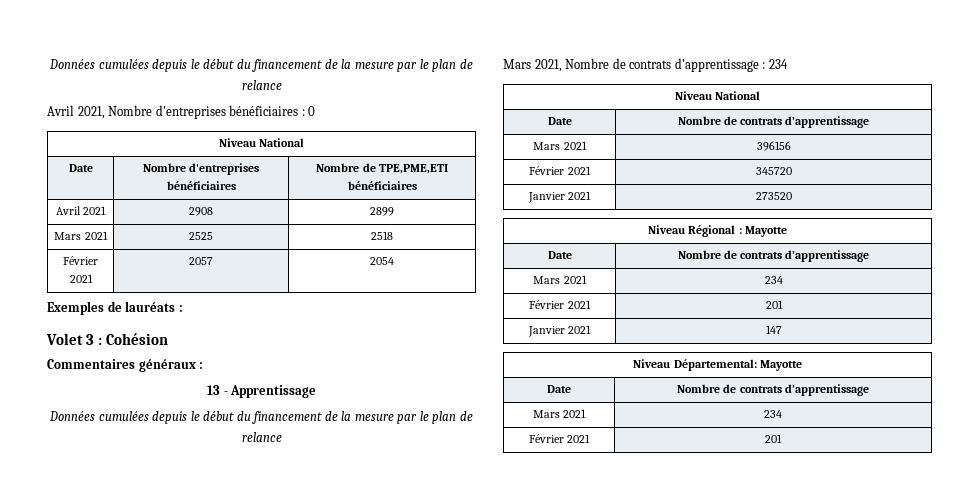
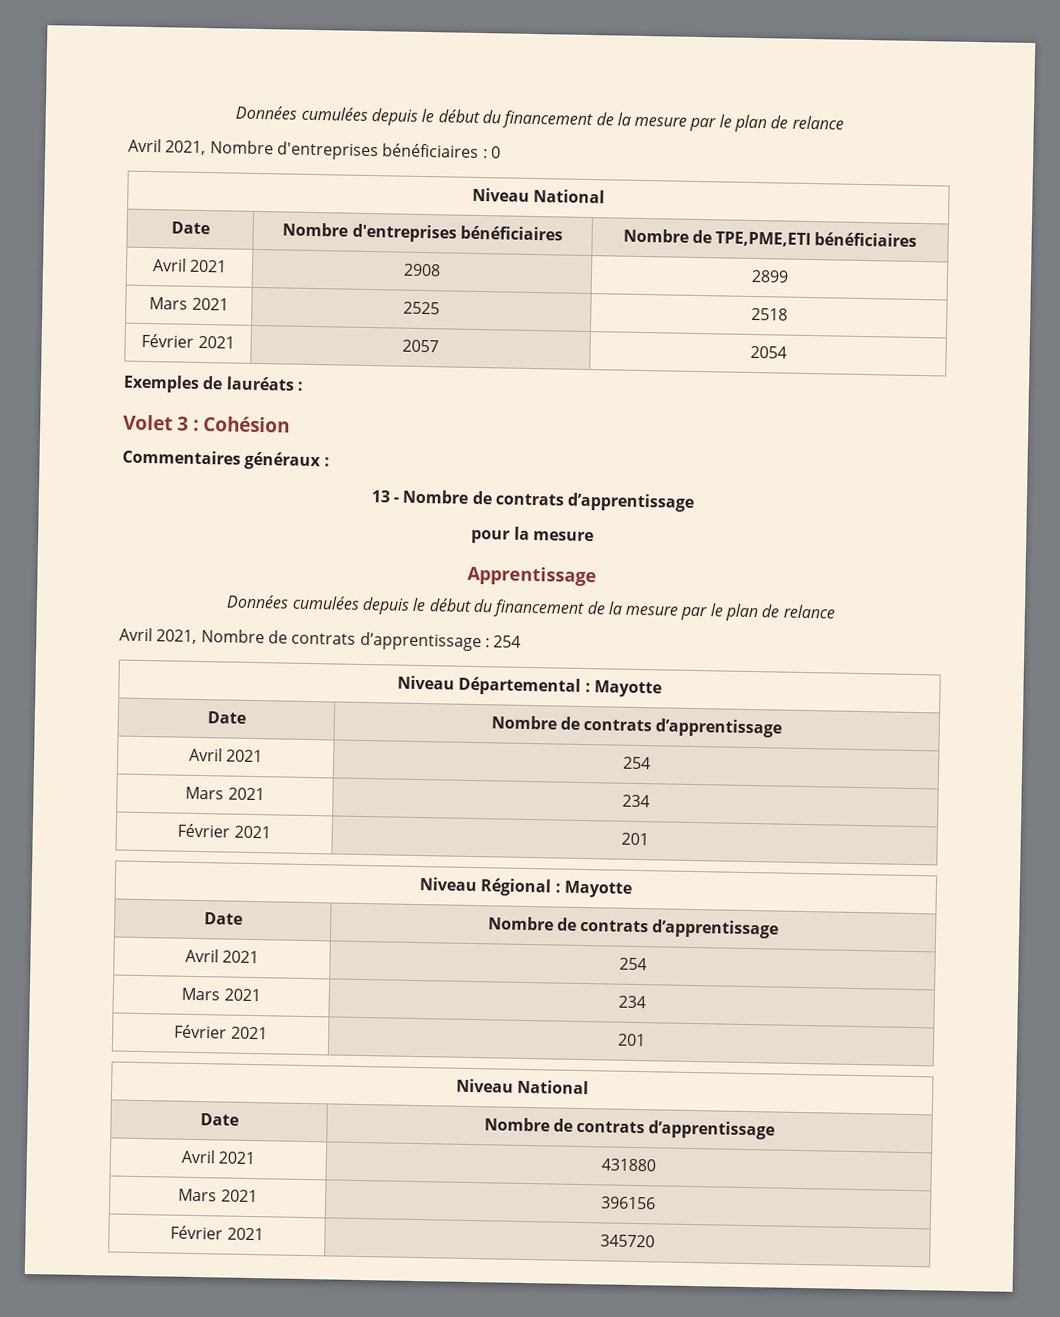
(228, 393) none -> [402,489,695,512] [471,526,594,544] Nombre de contrats d’apprentissage // pour la mesure //
[503,59,531,69] Mars -> [119,627,153,642] Avril
[768,59,788,69] [674,91,761,100] [547,117,572,125] [677,116,870,128] [533,141,587,150] [756,141,791,151] [529,166,591,175] [755,167,792,175] [527,191,592,203] [755,192,792,200] 234 // Niveau National // Date | Nombre de contrats d’apprentissage // Mars 2021 | 396156 // Février 2021 | 345720 // Janvier 2021 | 273520 -> [493,635,522,648] [397,675,662,698] [206,711,246,724] [490,715,783,738] [188,747,264,763] [622,756,651,770] [185,786,265,801] [621,794,650,808] [177,823,271,839] [620,832,649,846] 254 // Niveau Départemental : Mayotte // Date | Nombre de contrats d’apprentissage // Avril 2021 | 254 // Mars 2021 | 234 // Février 2021 | 201
[533,275,587,284] [764,276,783,284] [529,300,591,309] [765,300,783,309] [527,325,592,337] [765,325,782,334] [633,359,802,371] [547,385,571,393] [677,384,869,396] [532,409,587,418] [764,410,782,418] [528,434,591,443] [765,434,782,443] // Mars 2021 | 234 // Février 2021 | 201 // Janvier 2021 | 147 // Niveau Départemental: Mayotte // Date | Nombre de contrats d’apprentissage // Mars 2021 | 234 // Février 2021 | 201 -> [184,948,260,964] [618,957,647,971] [181,987,261,1002] [617,995,646,1009] [174,1024,268,1040] [616,1033,646,1047] [455,1078,590,1095] [199,1113,239,1126] [483,1117,776,1140] [180,1149,256,1165] [601,1158,656,1172] [178,1188,258,1203] [601,1196,656,1210] [170,1225,264,1241] [600,1234,655,1248] // Avril 2021 | 254 // Mars 2021 | 234 // Février 2021 | 201 // Niveau National // Date | Nombre de contrats d’apprentissage // Avril 2021 | 431880 // Mars 2021 | 396156 // Février 2021 | 345720

